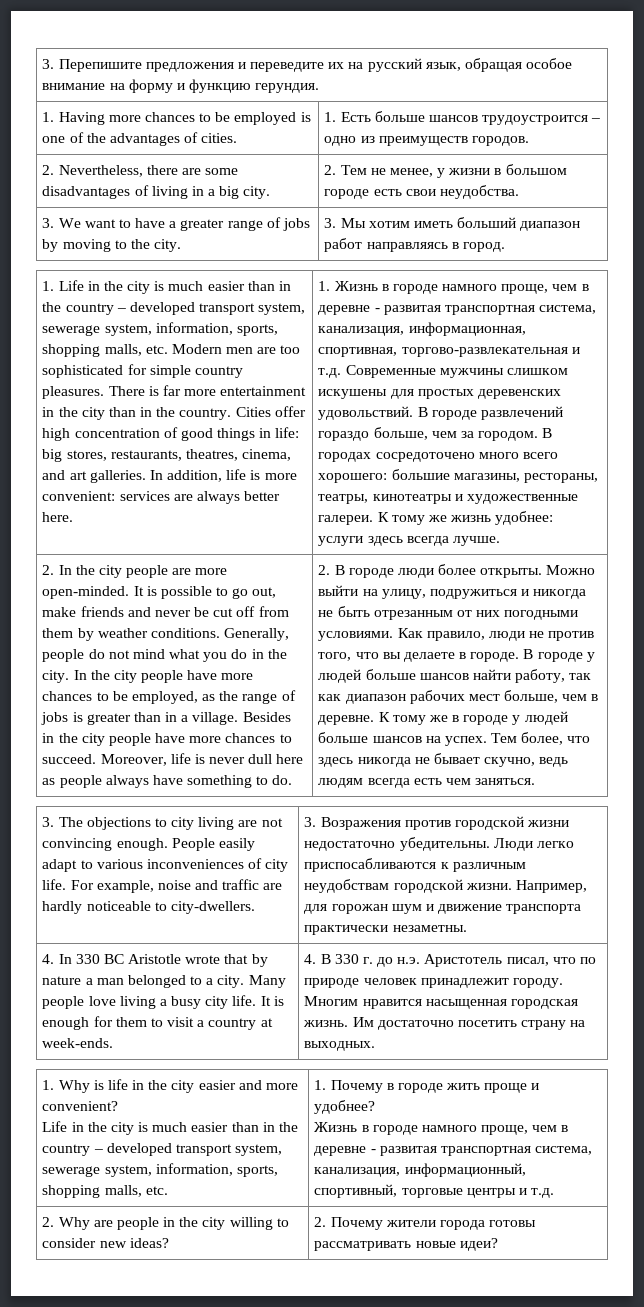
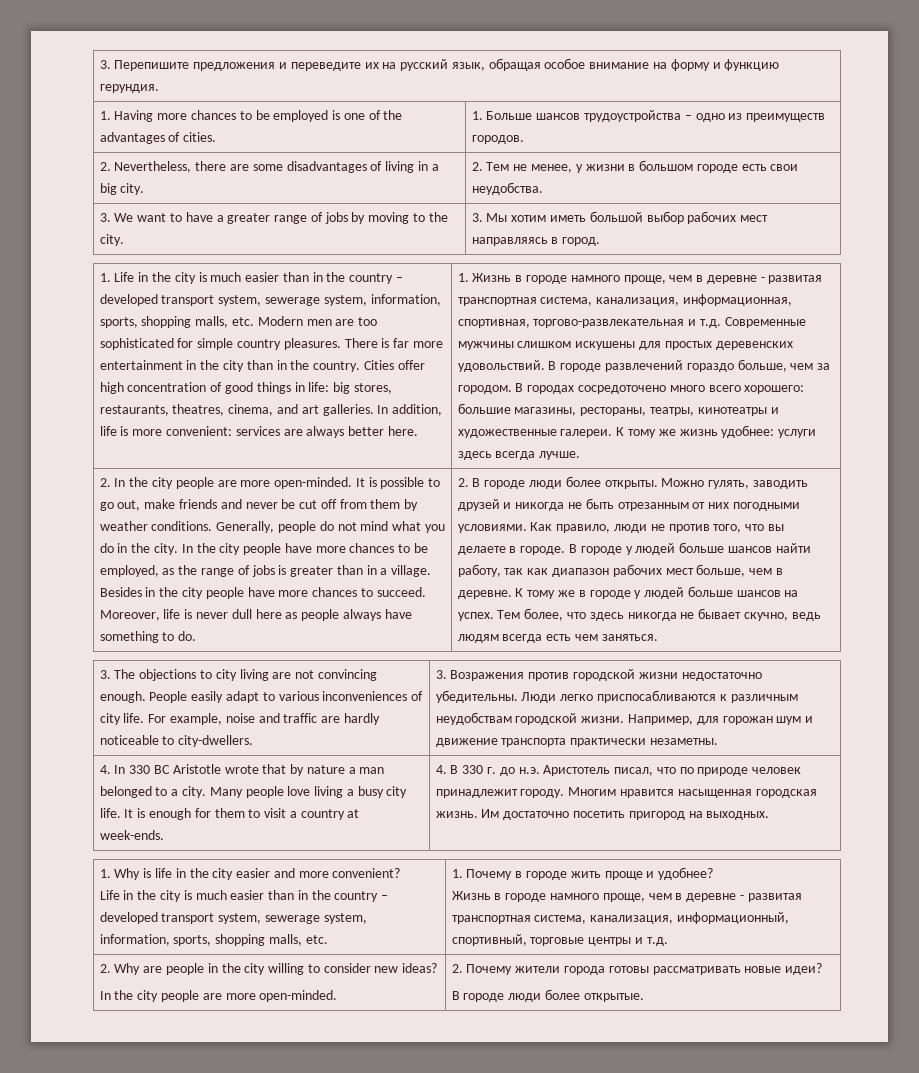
[340,111,589,125] Есть больше шансов трудоустроится -> [486,110,682,122] Больше шансов трудоустройства
[457,217,581,231] [324,238,363,252] больший диапазон работ -> [589,211,769,224] большой выбор рабочих мест
[318,585,517,599] выйти на улицу, подружиться -> [708,480,808,489] [457,499,500,511] гулять, заводить друзей
[521,1020,567,1030] страну -> [628,811,685,820] пригород
(169, 1243) none -> [99,990,338,1002] // In the city people are more open-minded.
(498, 1244) none -> [451,989,644,1002] // В городе люди более открытые.

